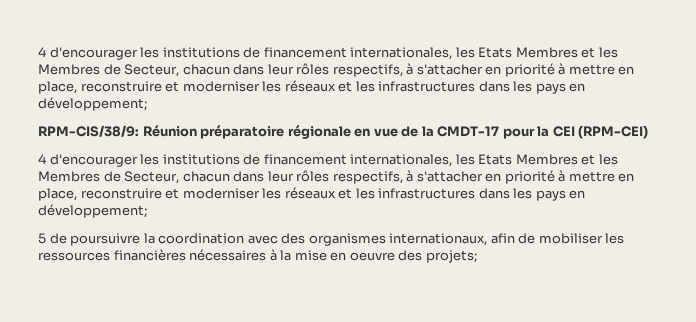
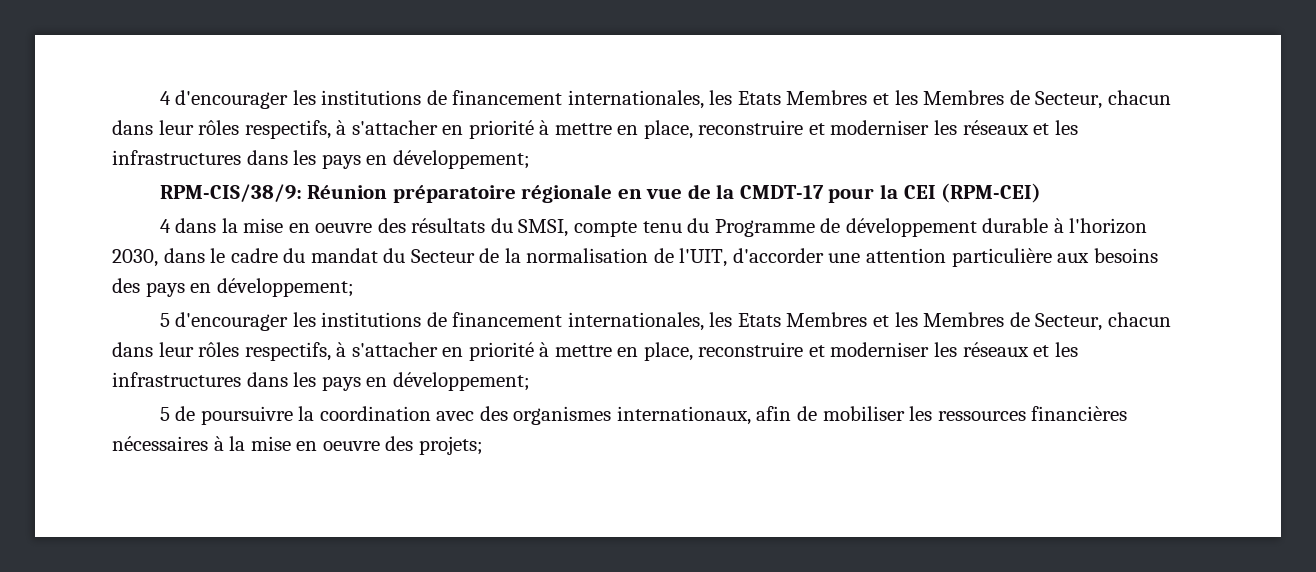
(46, 159) none -> [175,218,1148,237] [112,248,1158,267] [112,278,354,297] [159,313,170,327] dans la mise en oeuvre des résultats du SMSI, compte tenu du Programme de développement durable à l'horizon 2030, dans le cadre du mandat du Secteur de la normalisation de l'UIT, d'accorder une attention particulière aux besoins des pays en développement; // 5

